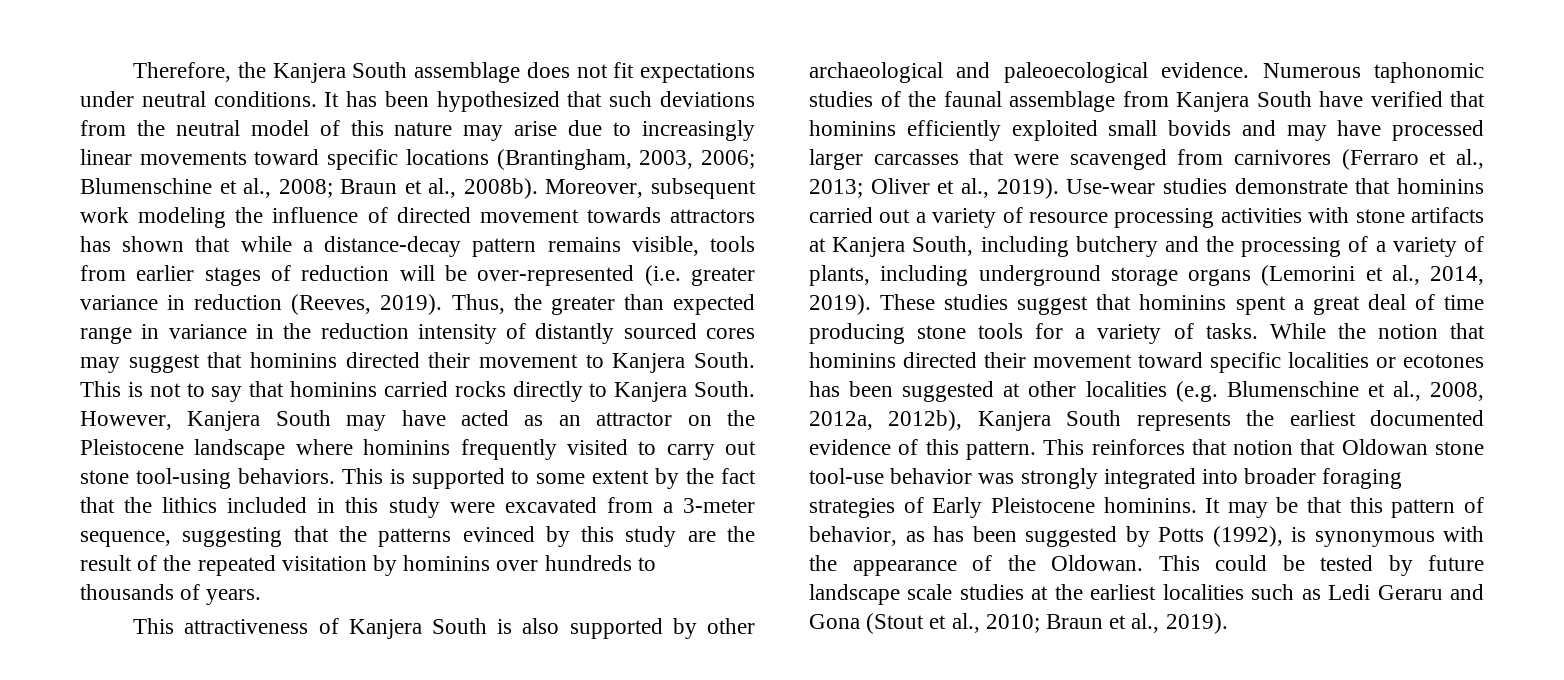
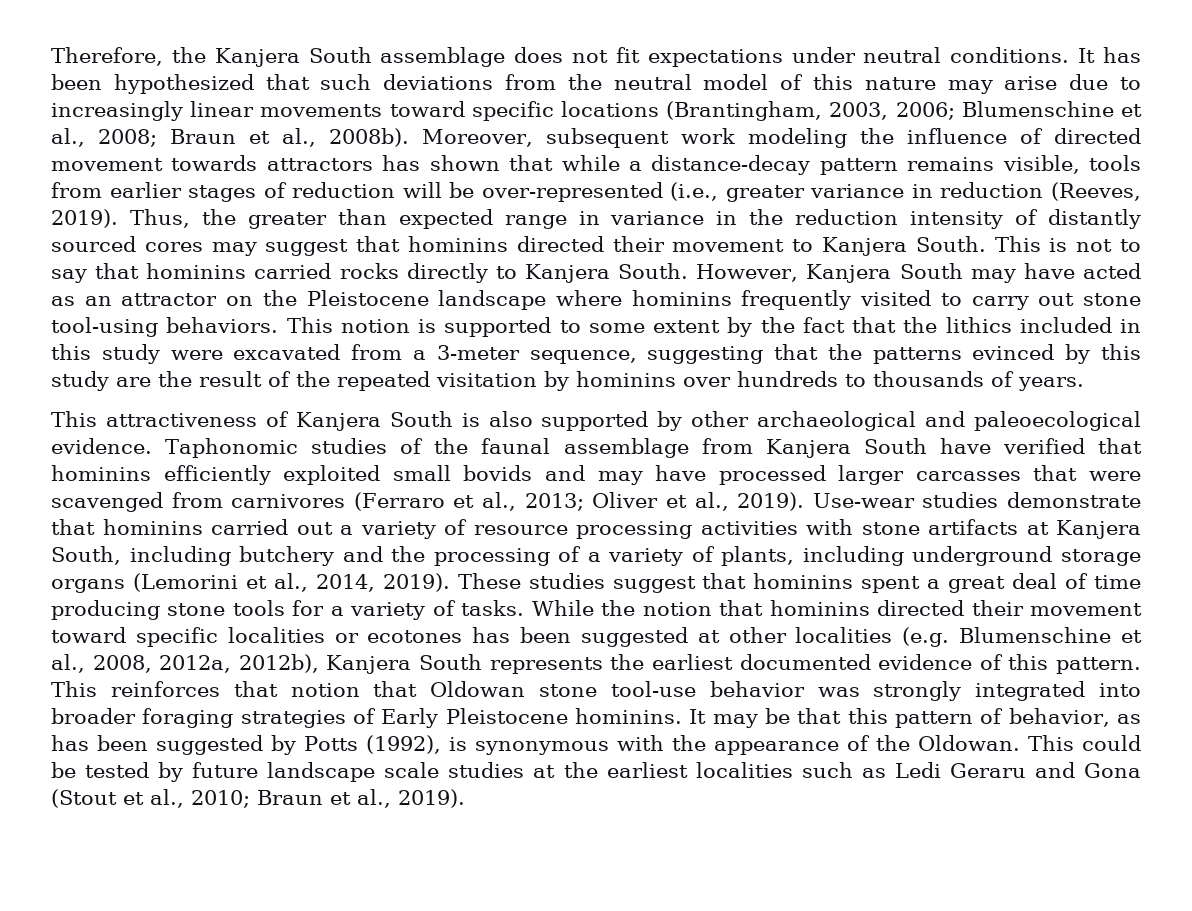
[644,265,681,286] (i.e. -> [670,182,719,201] (i.e.,
(383, 476) none -> [340,319,410,333] notion
[1262,62,1484,83] Numerous taphonomic -> [165,438,299,458] Taphonomic

